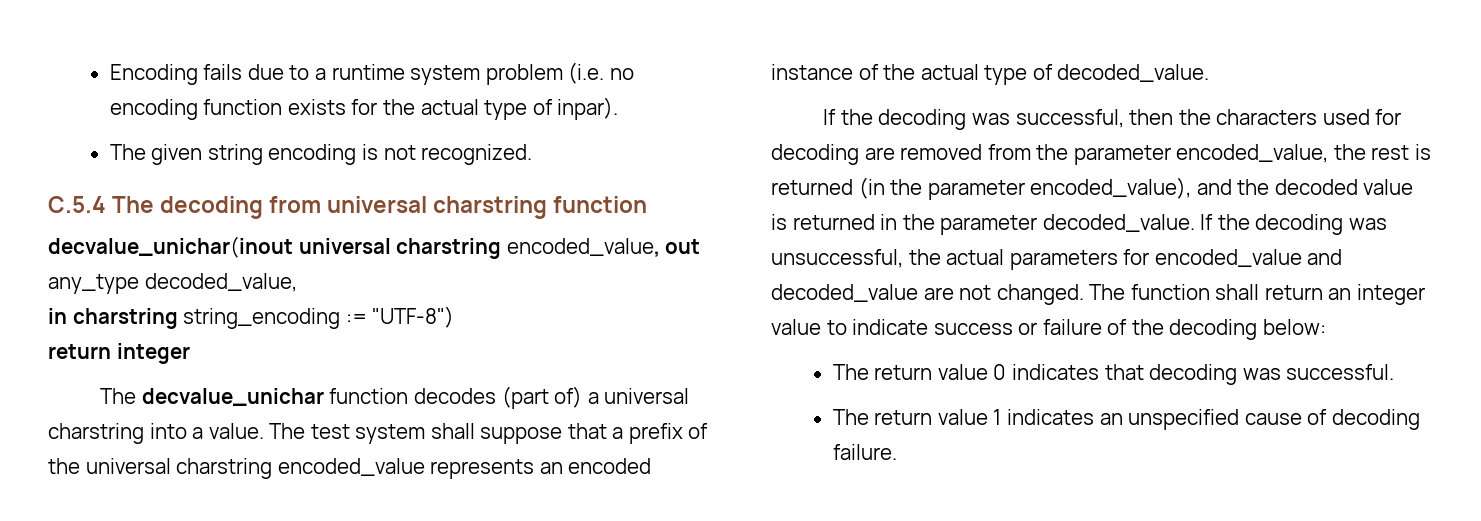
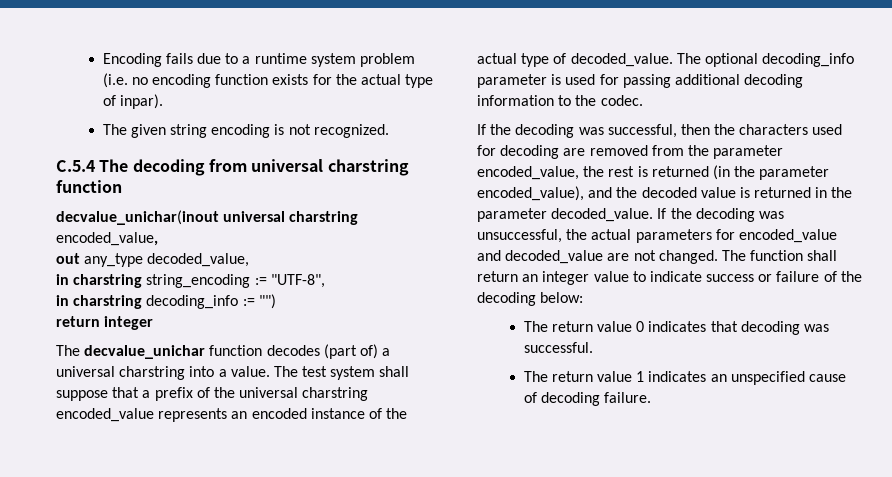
(660, 247) none -> (158, 239) //
[372,306,455,328] "UTF-8") -> [270,274,325,288] [56,294,276,309] "UTF-8", // in charstring decoding_info := "")
(1210, 73) none -> [676,53,855,67] [477,74,804,88] [477,95,643,106] The optional decoding_info parameter is used for passing additional decoding information to the codec.

